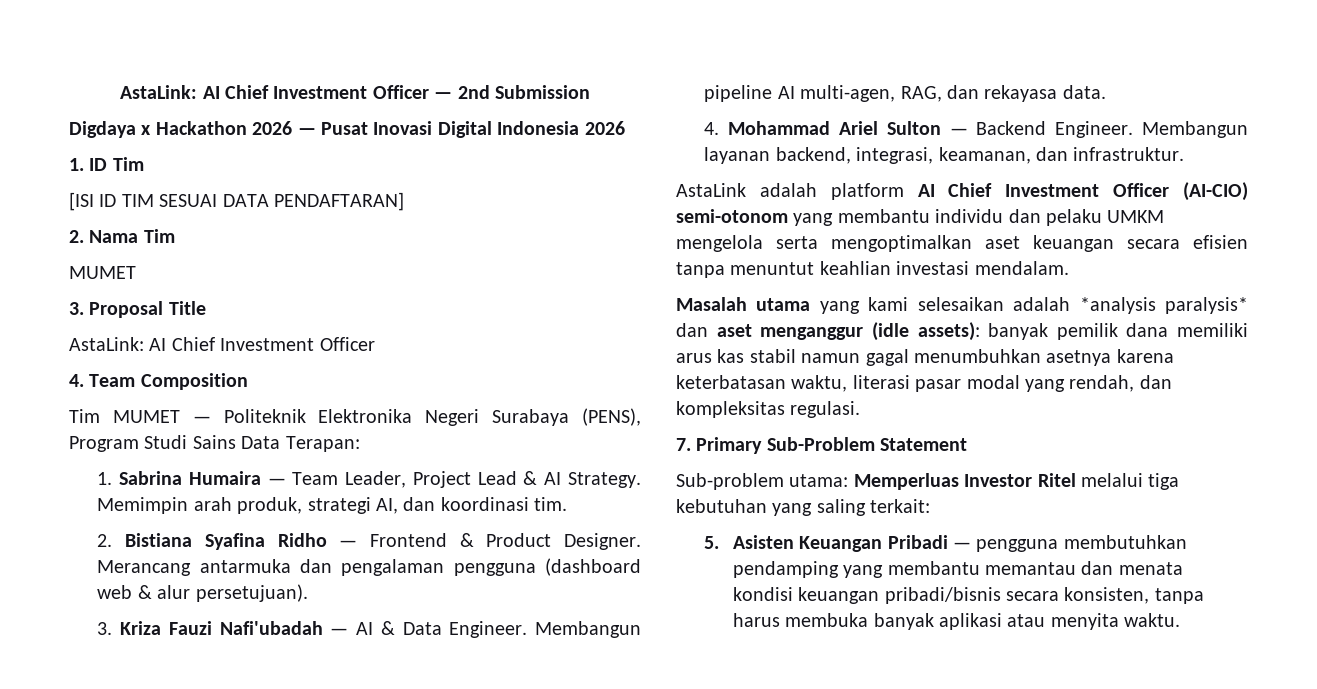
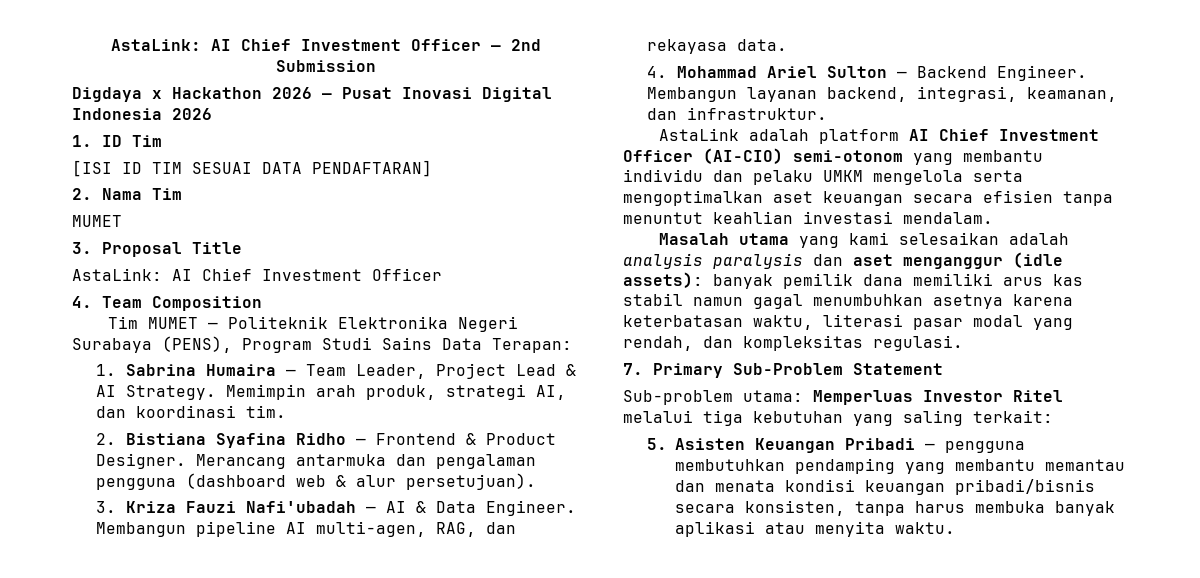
[1079,297,1248,314] *analysis paralysis* -> [623,253,803,269] analysis paralysis

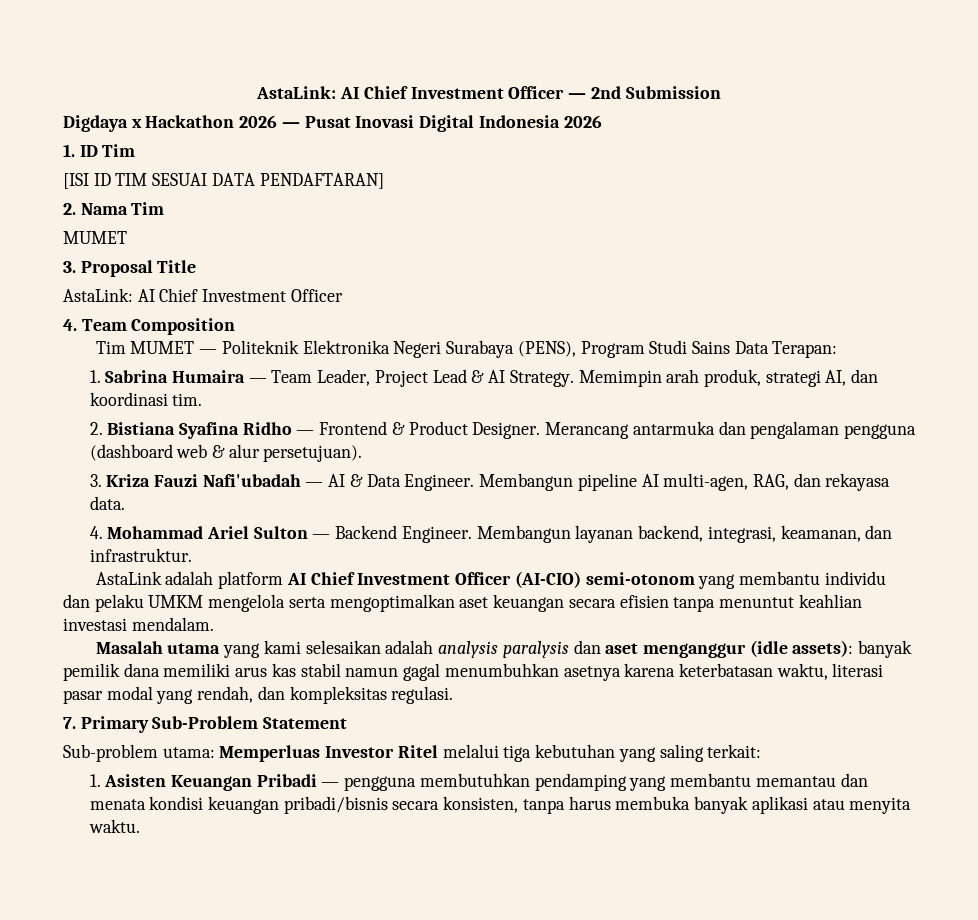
[647,438,668,450] 5. -> [89,774,101,787] 1.

